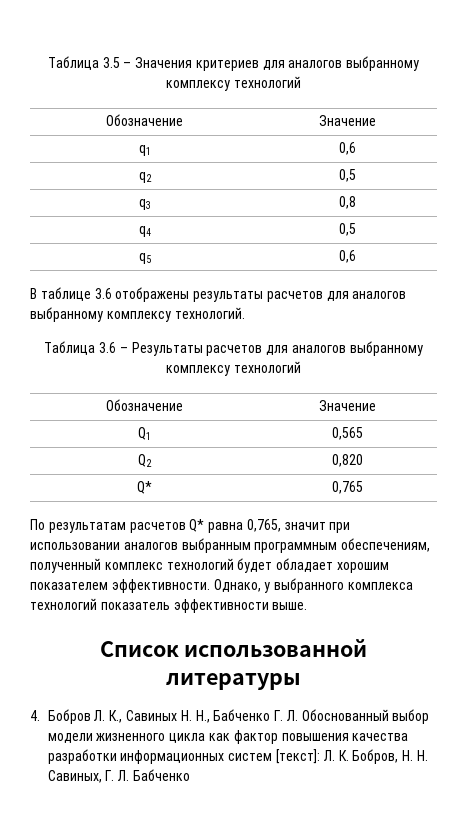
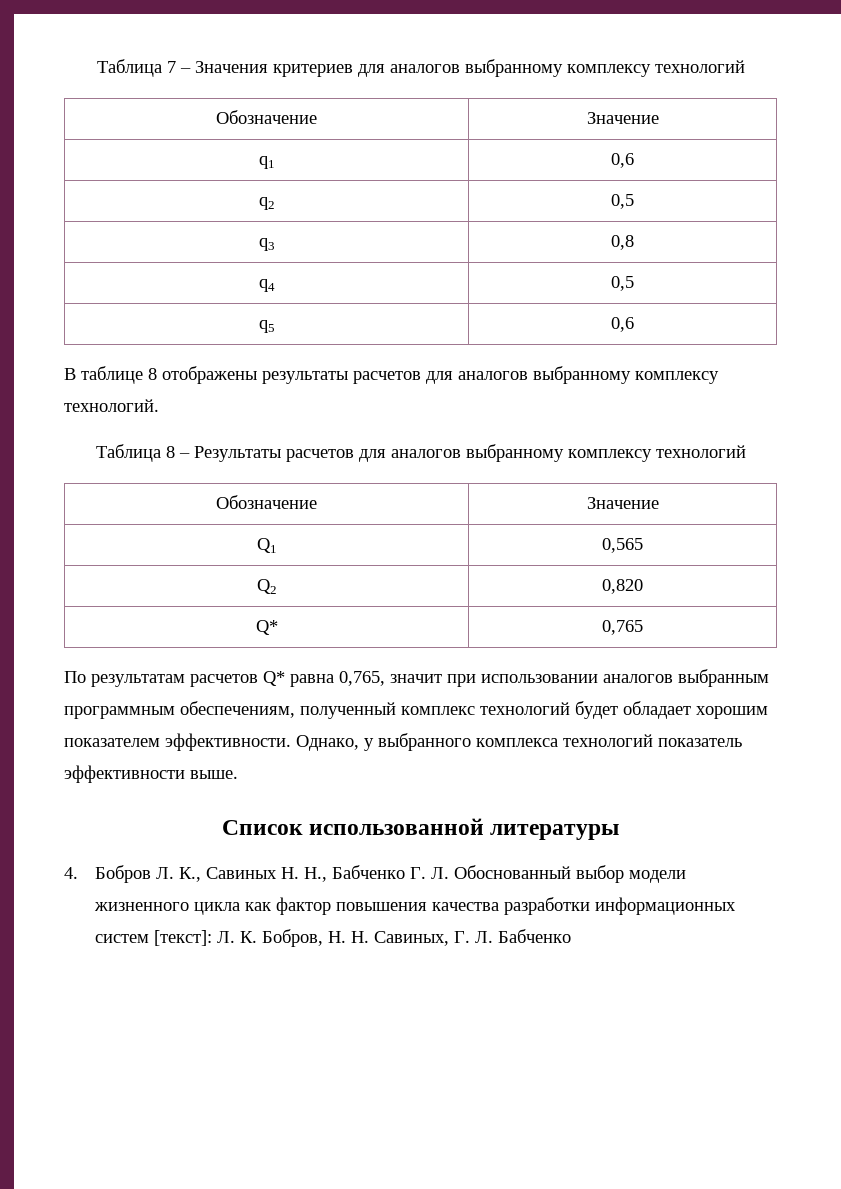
[47,56,120,70] Таблица 3.5 -> [96,59,176,77] Таблица 7
[94,288,112,299] 3.6 -> [148,368,157,380] 8
[99,342,117,353] 3.6 -> [165,446,175,458] 8

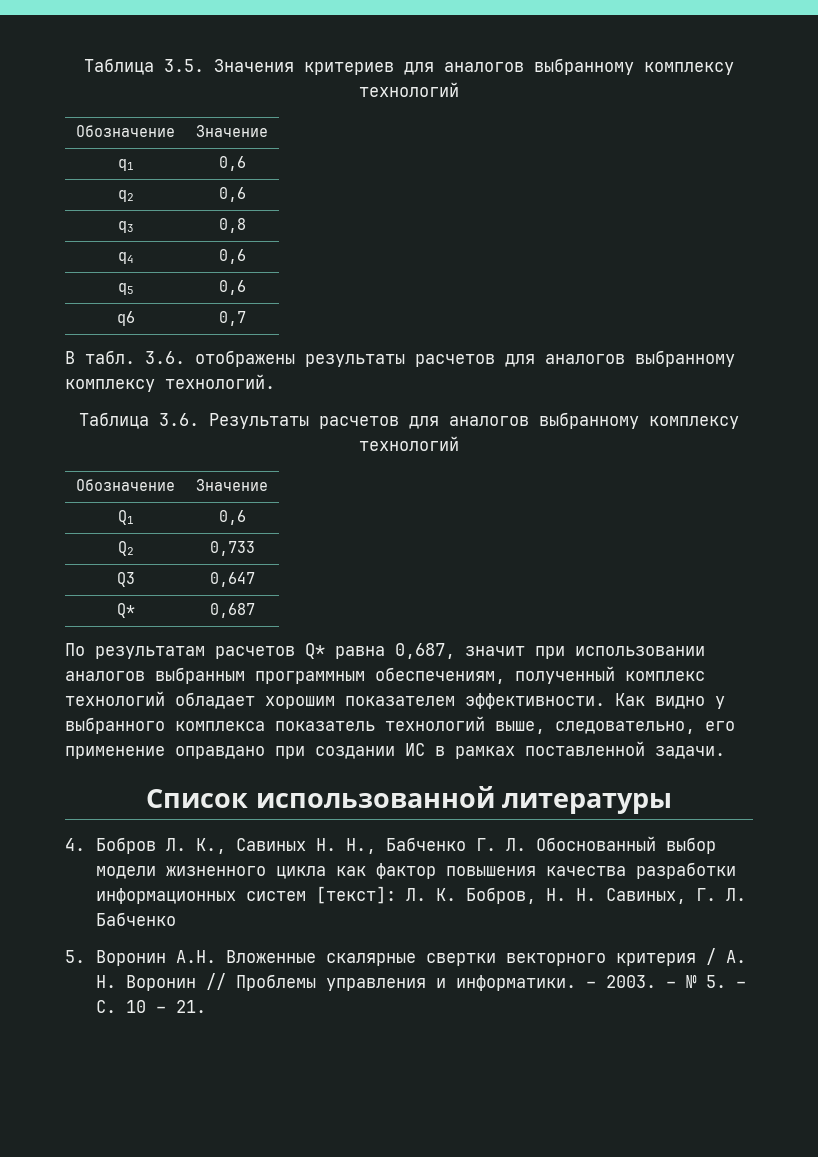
[96,59,191,77] Таблица 7 – -> [84,58,204,75] Таблица 3.5.
[611,194,634,209] 0,5 -> [218,187,246,202] 0,6
[611,276,634,291] 0,5 -> [218,249,246,264] 0,6
(634, 324) none -> [116,311,135,326] [218,311,246,326] // q6 | 0,7
[81,366,157,384] таблице 8 -> [85,350,185,364] табл. 3.6.
[165,446,190,458] 8 – -> [159,413,199,426] 3.6.
[602,538,643,553] 0,565 -> [218,510,246,525] 0,6
[602,579,643,594] 0,820 -> [209,541,255,556] [116,572,135,587] [209,572,255,587] 0,733 // Q3 | 0,647
[602,620,643,635] 0,765 -> [209,603,255,618] 0,687
[339,671,385,686] 0,765, -> [395,643,455,659] 0,687,
[575,701,618,719] будет -> (165, 698) none
[296,735,359,751] Однако, -> [615,693,705,709] Как видно
[563,734,742,747] [64,765,238,783] технологий показатель эффективности выше. -> [275,716,735,734] [65,741,725,759] показатель технологий выше, следовательно, его применение оправдано при создании ИС в рамках поставленной задачи.
(572, 936) none -> [65,948,747,966] [96,973,747,991] [96,1000,207,1013] // 5. Воронин А.Н. Вложенные скалярные свертки векторного критерия / А. Н. Воронин // Проблемы управления и информатики. – 2003. – № 5. – С. 10 – 21.

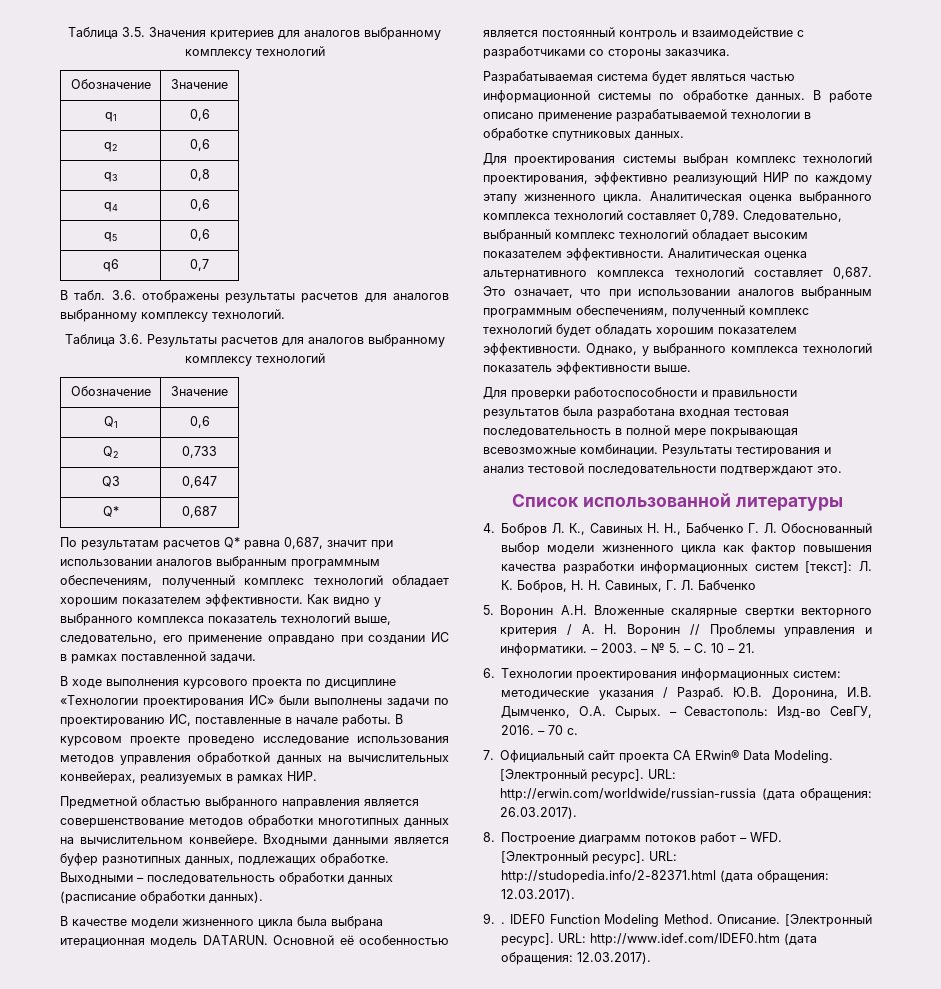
(725, 752) none -> [60,676,396,689] [60,695,449,708] [60,714,403,727] [60,736,449,746] [60,752,449,765] [60,771,317,784] [60,796,419,809] [60,815,449,828] [60,834,449,847] [60,853,389,866] [60,872,393,885] [60,891,263,904] [60,916,383,929] [60,935,449,948] [483,27,804,40] [483,46,730,59] [483,71,795,84] [483,90,872,103] [483,109,811,122] [483,128,684,141] [483,153,872,166] [483,172,872,185] [483,191,872,204] [483,209,842,222] [483,229,808,242] [483,248,807,261] [483,267,872,280] [483,286,872,299] [483,305,809,318] [483,324,797,337] [483,343,872,356] [483,362,691,375] [483,387,797,400] [483,406,789,419] [483,425,798,438] [483,444,831,457] [483,463,842,476] // В ходе выполнения курсового проекта по дисциплине «Технологии проектирования ИС» были выполнены задачи по проектированию ИС, поставленные в начале работы. В курсовом проекте проведено исследование использования методов управления обработкой данных на вычислительных конвейерах, реализуемых в рамках НИР. // Предметной областью выбранного направления является совершенствование методов обработки многотипных данных на вычислительном конвейере. Входными данными является буфер разнотипных данных, подлежащих обработке. Выходными – последовательность обработки данных (расписание обработки данных). // В качестве модели жизненного цикла была выбрана итерационная модель DATARUN. Основной её особенностью является постоянный контроль и взаимодействие с разработчиками со стороны заказчика. // Разрабатываемая система будет являться частью информационной системы по обработке данных. В работе описано применение разрабатываемой технологии в обработке спутниковых данных. // Для проектирования системы выбран комплекс технологий проектирования, эффективно реализующий НИР по каждому этапу жизненного цикла. Аналитическая оценка выбранного комплекса технологий составляет 0,789. Следовательно, выбранный комплекс технологий обладает высоким показателем эффективности. Аналитическая оценка альтернативного комплекса технологий составляет 0,687. Это означает, что при использовании аналогов выбранным программным обеспечениям, полученный комплекс технологий будет обладать хорошим показателем эффективности. Однако, у выбранного комплекса технологий показатель эффективности выше. // Для проверки работоспособности и правильности результатов была разработана входная тестовая последовательность в полной мере покрывающая всевозможные комбинации. Результаты тестирования и анализ тестовой последовательности подтверждают это.
(207, 1006) none -> [483,668,842,681] [501,687,872,700] [501,706,872,719] [501,725,579,735] [483,750,834,763] [500,769,677,782] [500,788,872,801] [500,807,578,819] [483,832,783,845] [501,851,678,864] [501,870,830,883] [501,889,576,901] [483,913,872,927] [501,933,818,946] [501,952,652,965] // 6. Технологии проектирования информационных систем: методические указания / Разраб. Ю.В. Доронина, И.В. Дымченко, О.А. Сырых. – Севастополь: Изд-во СевГУ, 2016. – 70 с. // 7. Официальный сайт проекта CA ERwin® Data Modeling. [Электронный ресурс]. URL: http://erwin.com/worldwide/russian-russia (дата обращения: 26.03.2017). // 8. Построение диаграмм потоков работ – WFD. [Электронный ресурс]. URL: http://studopedia.info/2-82371.html (дата обращения: 12.03.2017). // 9. . IDEF0 Function Modeling Method. Описание. [Электронный ресурс]. URL: http://www.idef.com/IDEF0.htm (дата обращения: 12.03.2017).

